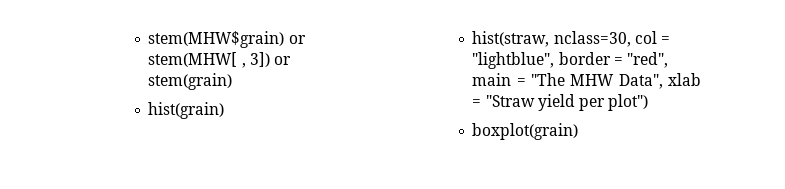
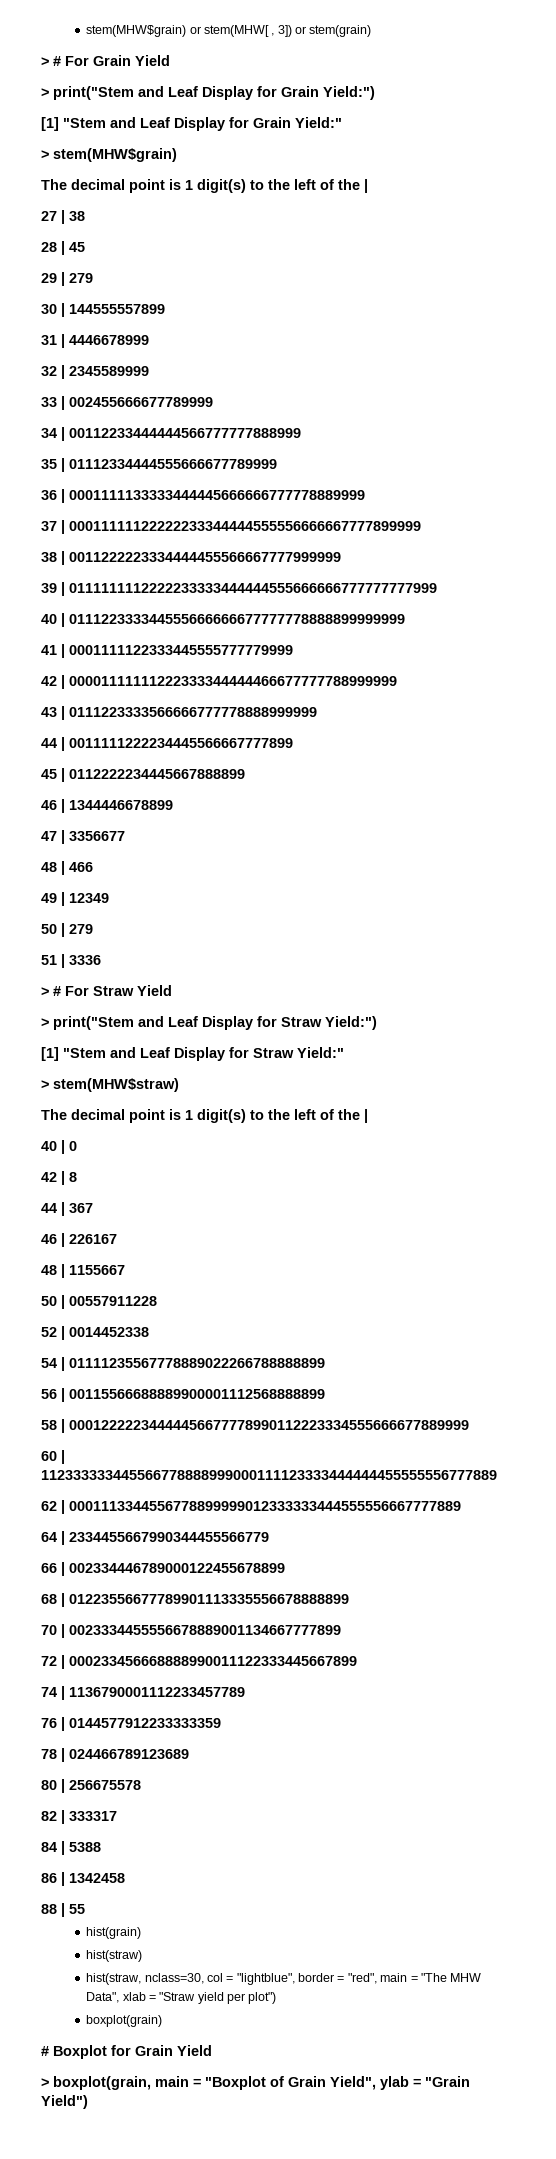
(233, 81) none -> [41,55,170,66] [41,86,375,100] [41,117,342,131] [41,148,177,162] [41,179,368,193] [41,210,85,224] [41,241,85,255] [41,272,93,286] [41,303,165,317] [41,334,149,348] [41,365,149,379] [41,396,213,410] [41,427,301,441] [41,458,277,472] [41,489,365,503] [41,520,421,534] [41,551,341,565] [41,582,437,596] [41,613,405,627] [41,644,293,658] [41,675,397,689] [41,706,317,720] [41,737,293,751] [41,768,245,782] [41,799,173,813] [41,830,125,844] [41,861,93,875] [41,892,109,906] [41,923,93,937] [41,954,101,968] [41,985,172,996] [41,1016,377,1030] [41,1047,344,1061] [41,1078,179,1092] [41,1109,368,1123] [41,1140,77,1154] [41,1171,77,1185] [41,1202,93,1216] [41,1233,117,1247] [41,1264,125,1278] [41,1295,157,1309] [41,1326,149,1340] [41,1357,325,1371] [41,1388,325,1402] [41,1419,469,1433] [41,1450,65,1464] [41,1470,497,1480] [41,1500,461,1514] [41,1531,269,1545] [41,1562,285,1576] [41,1593,349,1607] [41,1624,341,1638] [41,1655,357,1669] [41,1686,245,1700] [41,1717,221,1731] [41,1748,189,1762] [41,1779,141,1793] [41,1810,117,1824] [41,1841,101,1855] [41,1872,125,1886] [41,1903,85,1917] // > # For Grain Yield // > print("Stem and Leaf Display for Grain Yield:") // [1] "Stem and Leaf Display for Grain Yield:" // > stem(MHW$grain) // The decimal point is 1 digit(s) to the left of the | // 27 | 38 // 28 | 45 // 29 | 279 // 30 | 144555557899 // 31 | 4446678999 // 32 | 2345589999 // 33 | 002455666677789999 // 34 | 00112233444444566777777888999 // 35 | 01112334444555666677789999 // 36 | 0001111133333444445666666777778889999 // 37 | 00011111122222233344444555556666667777899999 // 38 | 0011222223334444455566667777999999 // 39 | 0111111112222233333444444555666666777777777999 // 40 | 011122333344555666666677777778888899999999 // 41 | 0001111122333445555777779999 // 42 | 00001111111222333344444466677777788999999 // 43 | 0111223333566666777778888999999 // 44 | 0011111222234445566667777899 // 45 | 0112222234445667888899 // 46 | 1344446678899 // 47 | 3356677 // 48 | 466 // 49 | 12349 // 50 | 279 // 51 | 3336 // > # For Straw Yield // > print("Stem and Leaf Display for Straw Yield:") // [1] "Stem and Leaf Display for Straw Yield:" // > stem(MHW$straw) // The decimal point is 1 digit(s) to the left of the | // 40 | 0 // 42 | 8 // 44 | 367 // 46 | 226167 // 48 | 1155667 // 50 | 00557911228 // 52 | 0014452338 // 54 | 01111235567778889022266788888899 // 56 | 00115566688889900001112568888899 // 58 | 00012222234444456677778990112223334555666677889999 // 60 | 112333333445566778888999000111123333444444455555556777889 // 62 | 0001113344556778899999012333333444555556667777889 // 64 | 2334455667990344455566779 // 66 | 002334446789000122455678899 // 68 | 01223556677789901113335556678888899 // 70 | 0023334455556678889001134667777899 // 72 | 000233456668888990011122333445667899 // 74 | 1136790001112233457789 // 76 | 0144577912233333359 // 78 | 024466789123689 // 80 | 256675578 // 82 | 333317 // 84 | 5388 // 86 | 1342458 // 88 | 55
(225, 110) none -> [86,1950,143,1962] // hist(straw)
(579, 131) none -> [41,2045,212,2059] [41,2076,470,2090] [41,2095,88,2109] // # Boxplot for Grain Yield // > boxplot(grain, main = "Boxplot of Grain Yield", ylab = "Grain Yield")

